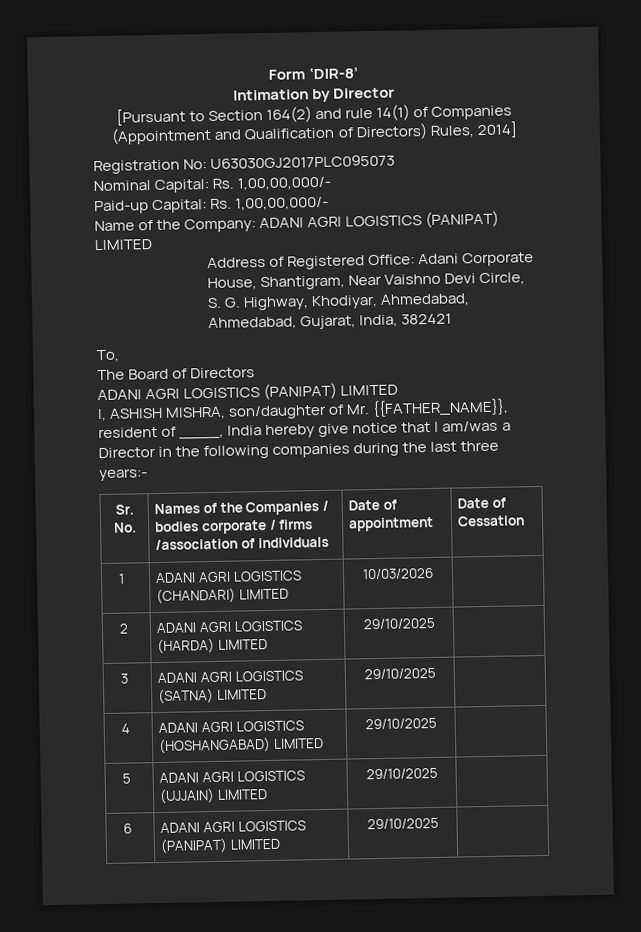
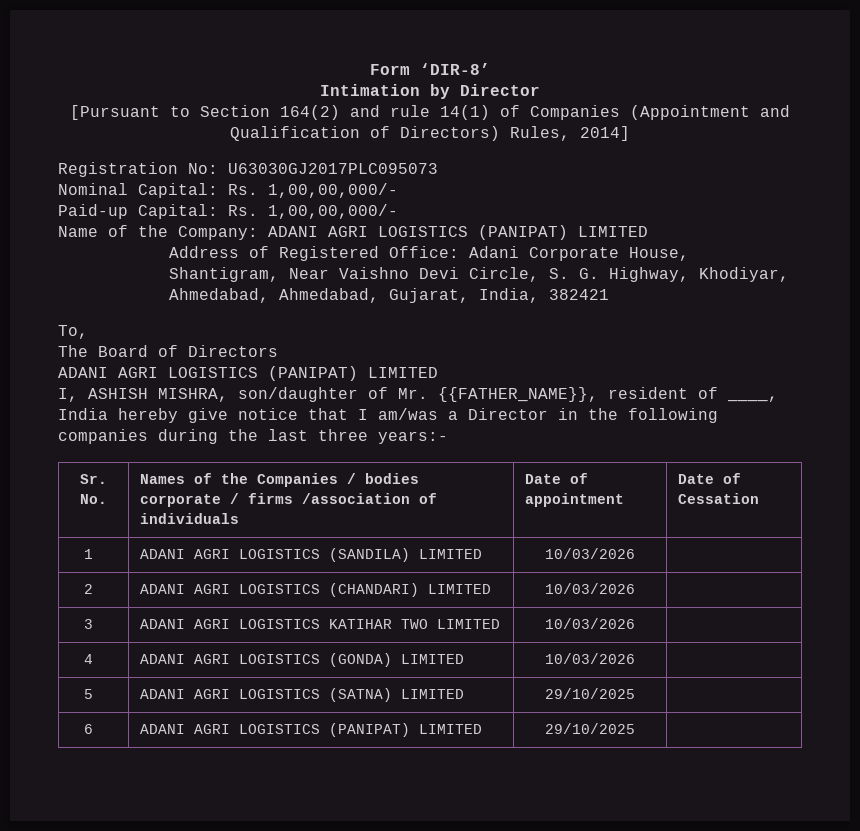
[156,587,237,605] (CHANDARI) -> [328,548,410,562] (SANDILA)
[157,637,269,655] [362,617,435,630] (HARDA) LIMITED | 29/10/2025 -> [328,583,491,597] [545,583,635,594] (CHANDARI) LIMITED | 10/03/2026
[158,687,268,705] [363,667,436,680] (SATNA) LIMITED | 29/10/2025 -> [328,619,500,629] [545,618,635,629] KATIHAR TWO LIMITED | 10/03/2026
[158,736,325,755] [364,717,437,730] (HOSHANGABAD) LIMITED | 29/10/2025 -> [328,653,464,667] [545,653,635,664] (GONDA) LIMITED | 10/03/2026
[159,787,216,804] (UJJAIN) -> [328,688,392,702] (SATNA)

